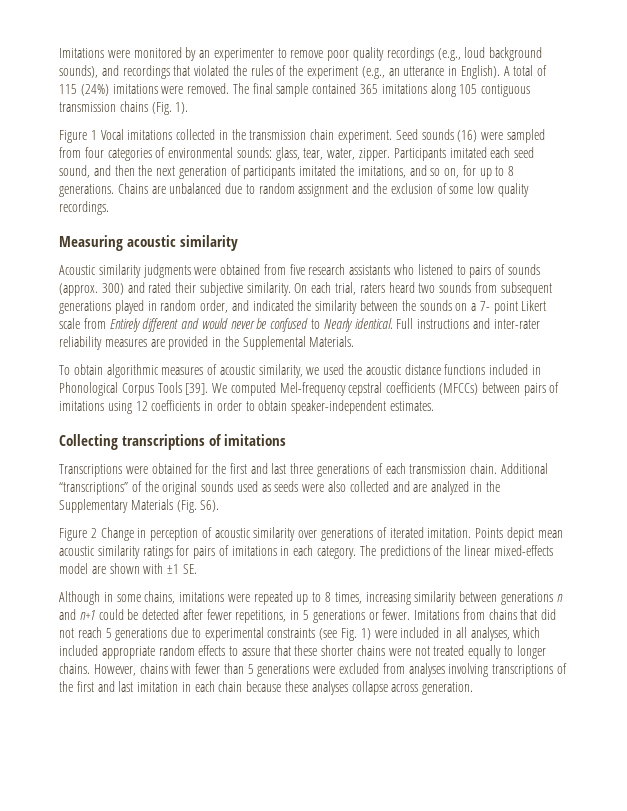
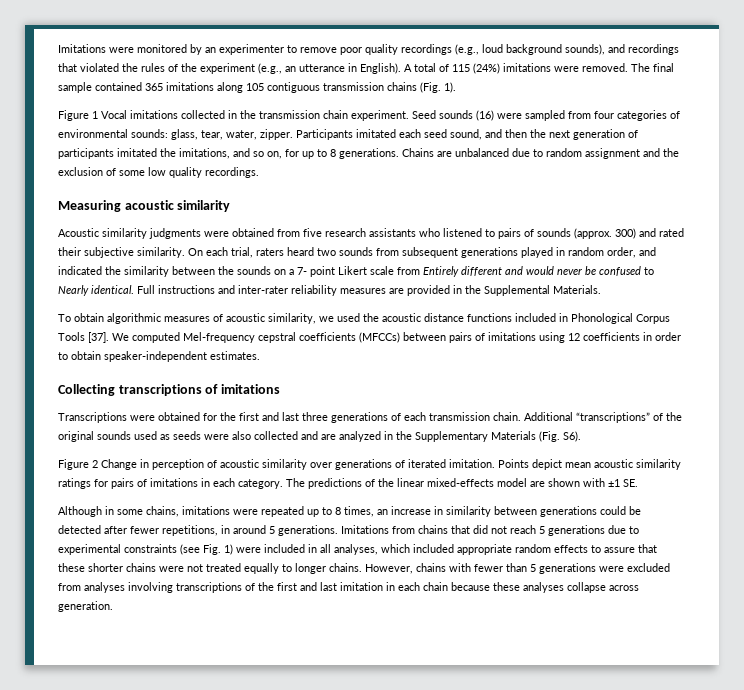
[185,383,209,395] [39]. -> [88,332,109,343] [37].
[365,591,563,605] [59,609,95,620] increasing similarity between generations n and n+1 -> [377,506,597,517] an increase in similarity between generations
[303,609,411,623] 5 generations or fewer. -> [233,525,338,536] around 5 generations.

